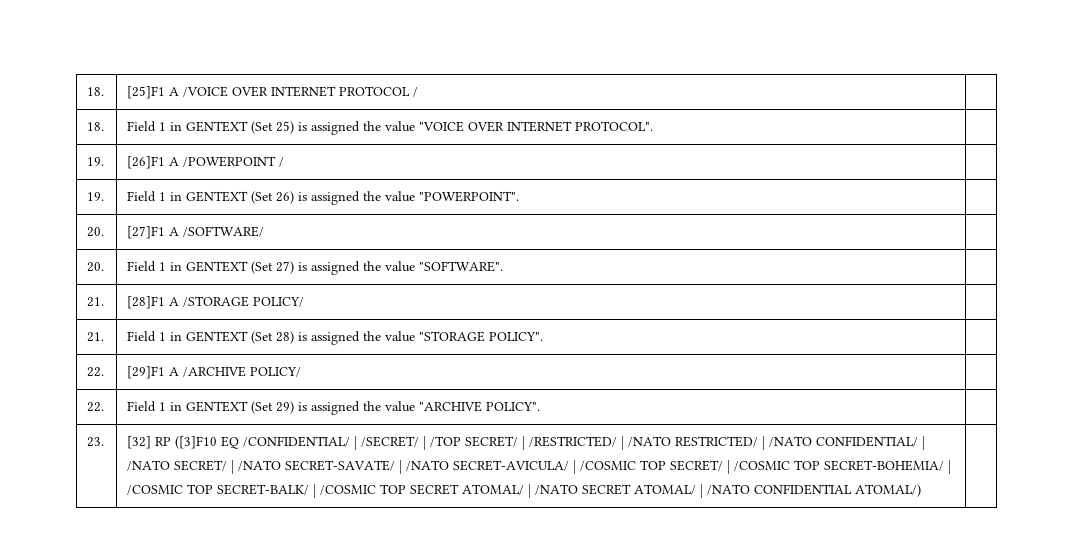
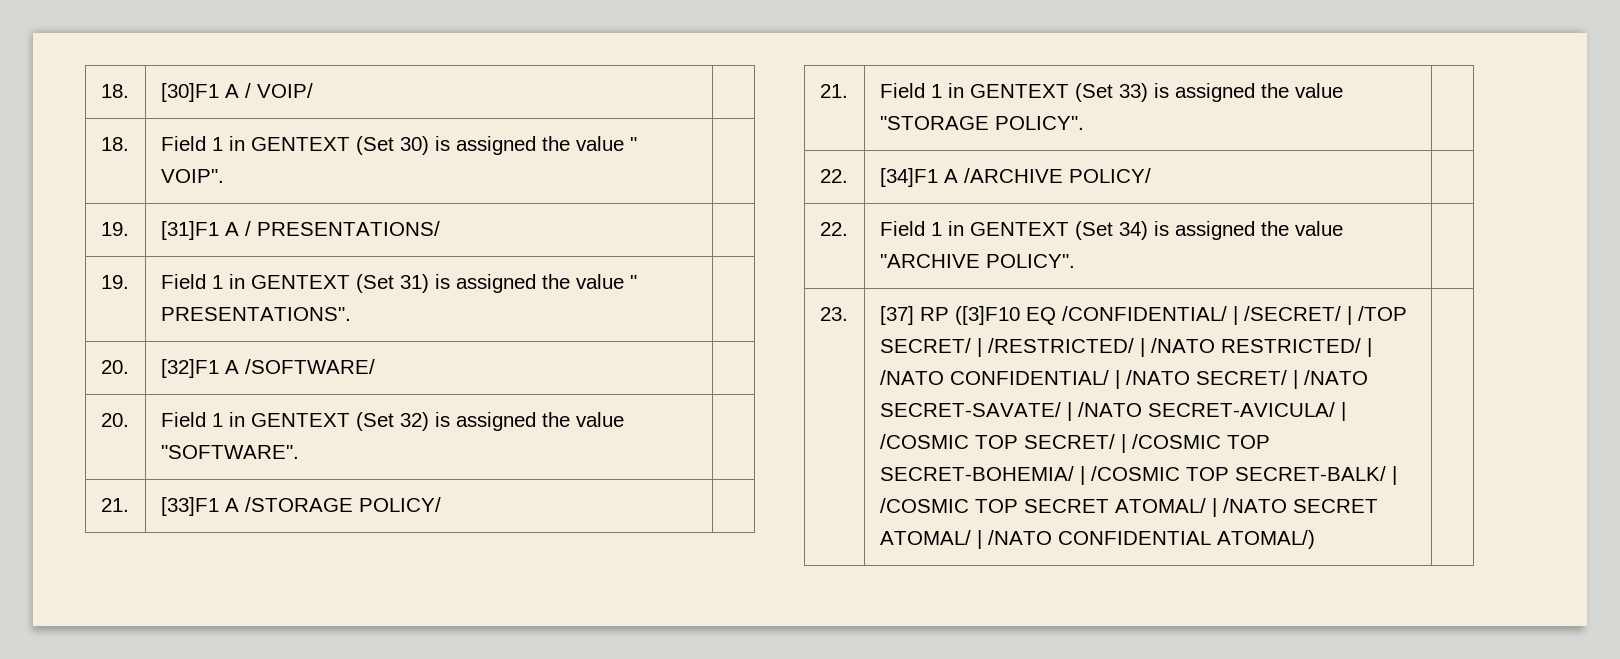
[87,87,105,96] [127,86,419,99] 18. | [25]F1 A /VOICE OVER INTERNET PROTOCOL / -> [100,84,129,98] [160,83,313,102] 18. | [30]F1 A / VOIP/
[276,121,654,135] [87,157,105,166] [127,156,285,169] 25) is assigned the value "VOICE OVER INTERNET PROTOCOL". | // 19. | [26]F1 A /POWERPOINT / -> [399,136,637,155] [160,169,224,183] [100,222,129,236] [160,221,440,240] 30) is assigned the value " VOIP". | // 19. | [31]F1 A / PRESENTATIONS/
[276,191,520,205] [87,227,105,237] [127,226,166,239] 26) is assigned the value "POWERPOINT". | // 20. | [27]F1 -> [399,274,637,293] [160,307,351,321] [100,360,129,374] [160,359,219,378] 31) is assigned the value " PRESENTATIONS". | // 20. | [32]F1
[276,261,295,274] 27) -> [399,412,429,431] 32)
[127,296,166,309] [28]F1 -> [160,497,219,516] [33]F1
[276,331,295,344] 28) -> [1118,83,1148,102] 33)
[127,366,166,379] [29]F1 -> [879,168,938,187] [34]F1
[276,401,295,414] 29) -> [1118,221,1148,240] 34)
[127,436,152,449] [32] -> [879,306,914,325] [37]

